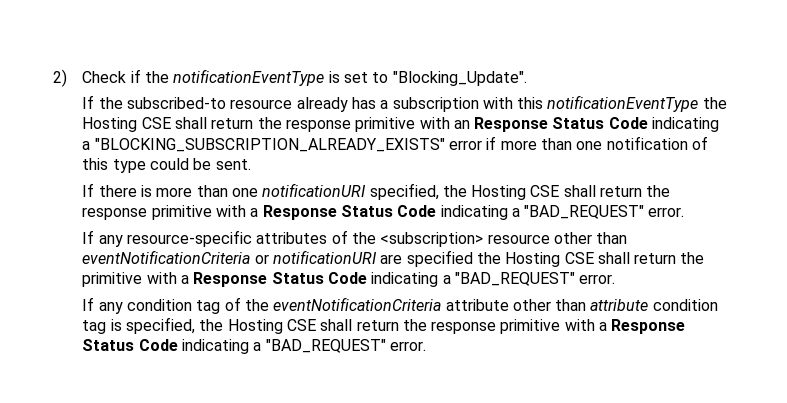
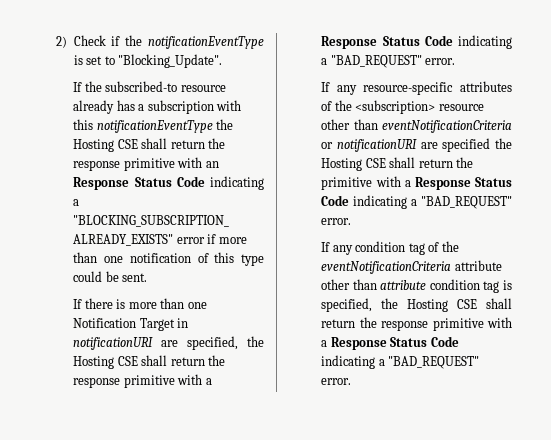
[262,183,367,197] notificationURI -> [73,318,189,331] [73,337,179,350] Notification Target in notificationURI are

